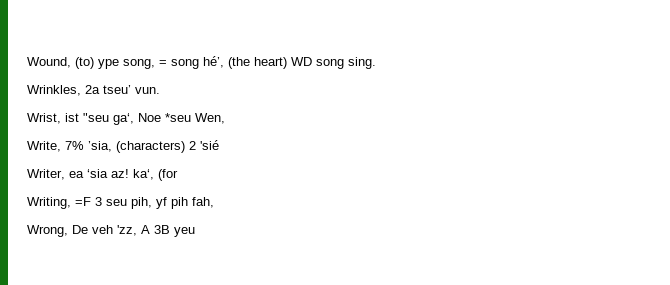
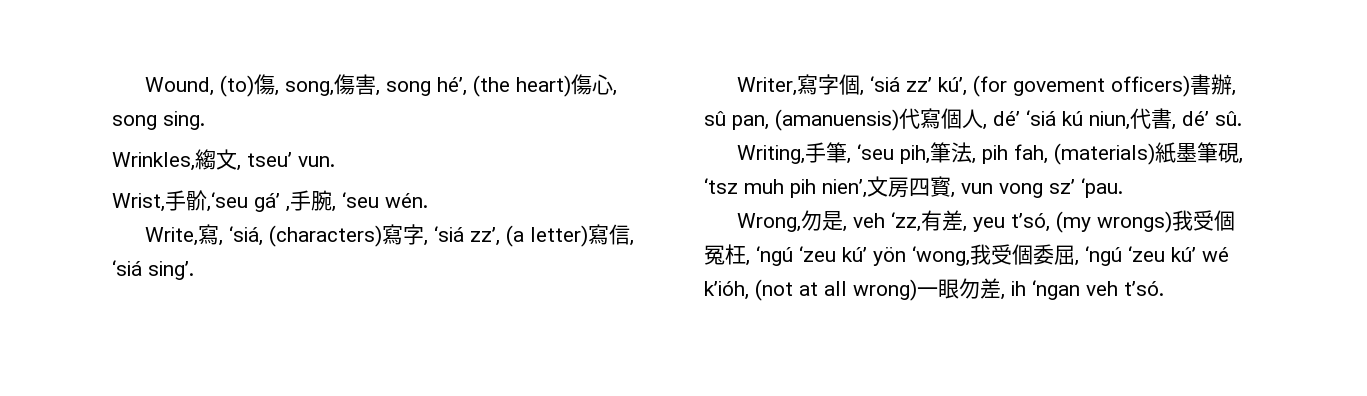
[98,59,167,69] ype song, = -> [254,74,381,96] 傷, song,傷害,
[291,57,312,66] WD -> [571,74,618,96] 傷心,
[85,85,100,94] 2a -> [195,149,241,171] 縐文,
[65,113,225,125] [27,140,219,153] [27,169,178,181] [27,197,214,209] [27,225,195,237] ist "seu ga‘, Noe *seu Wen, // Write, 7% ’sia, (characters) 2 'sié // Writer, ea ‘sia az! ka‘, (for // Writing, =F 3 seu pih, yf pih fah, // Wrong, De veh 'zz, A 3B yeu -> [165,190,428,212] [145,224,635,247] [112,260,194,280] [737,74,1237,97] [704,108,1242,131] [737,142,1244,165] [704,176,1123,198] [737,210,1236,233] [704,244,1229,266] [704,278,1164,301] 手骱,‘seu gá’ ,手腕, ‘seu wén. // Write,寫, ‘siá, (characters)寫字, ‘siá zz’, (a letter)寫信, ‘siá sing’. // Writer,寫字個, ‘siá zz’ kú’, (for govement officers)書辦, sû pan, (amanuensis)代寫個人, dé’ ‘siá kú niun,代書, dé’ sû. // Writing,手筆, ‘seu pih,筆法, pih fah, (materials)紙墨筆硯, ‘tsz muh pih nien’,文房四寳, vun vong sz’ ‘pau. // Wrong,勿是, veh ‘zz,有差, yeu t’só, (my wrongs)我受個冤枉, ‘ngú ‘zeu kú’ yön ‘wong,我受個委屈, ‘ngú ‘zeu kú’ wé k’ióh, (not at all wrong)一眼勿差, ih ‘ngan veh t’só.

